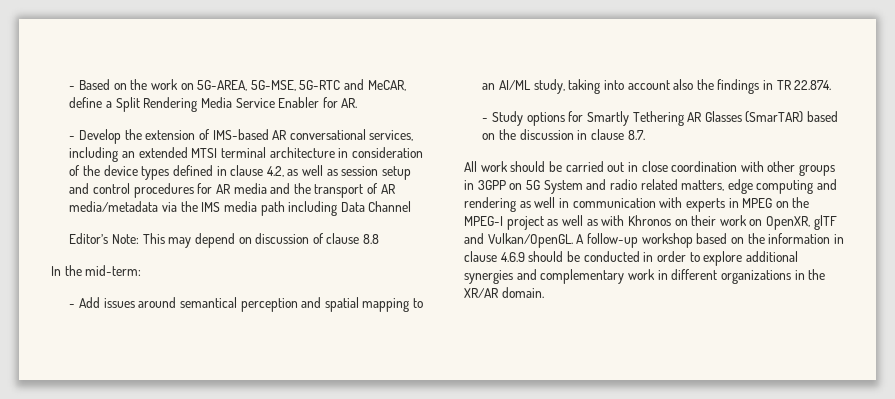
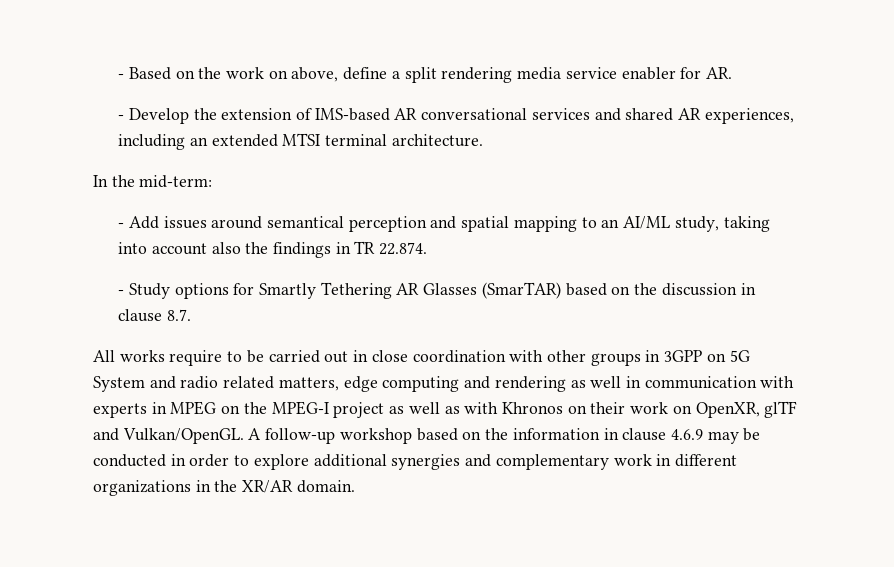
[197,79,406,91] [69,97,320,112] 5G-AREA, 5G-MSE, 5G-RTC and MeCAR, define a Split Rendering Media Service Enabler -> [291,67,676,83] above, define a split rendering media service enabler
[369,130,414,141] services, -> [531,108,794,124] services and shared AR experiences,
[269,147,423,158] [69,165,412,180] [69,183,395,198] [69,201,412,216] [69,233,380,248] architecture in consideration of the device types defined in clause 4.2, as well as session setup and control procedures for AR media and the transport of AR media/metadata via the IMS media path including Data Channel // Editor’s Note: This may depend on discussion of clause 8.8 -> [391,134,483,147] architecture.
[480,161,546,172] work should -> [119,350,243,366] works require to
[528,251,564,262] should -> [707,431,739,444] may

